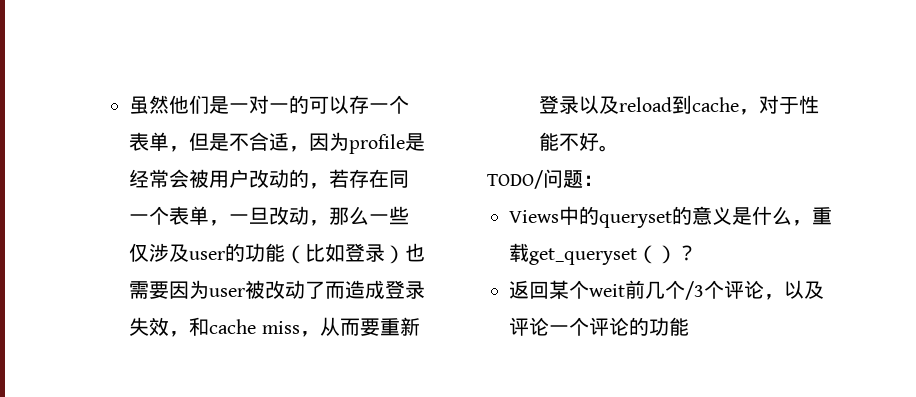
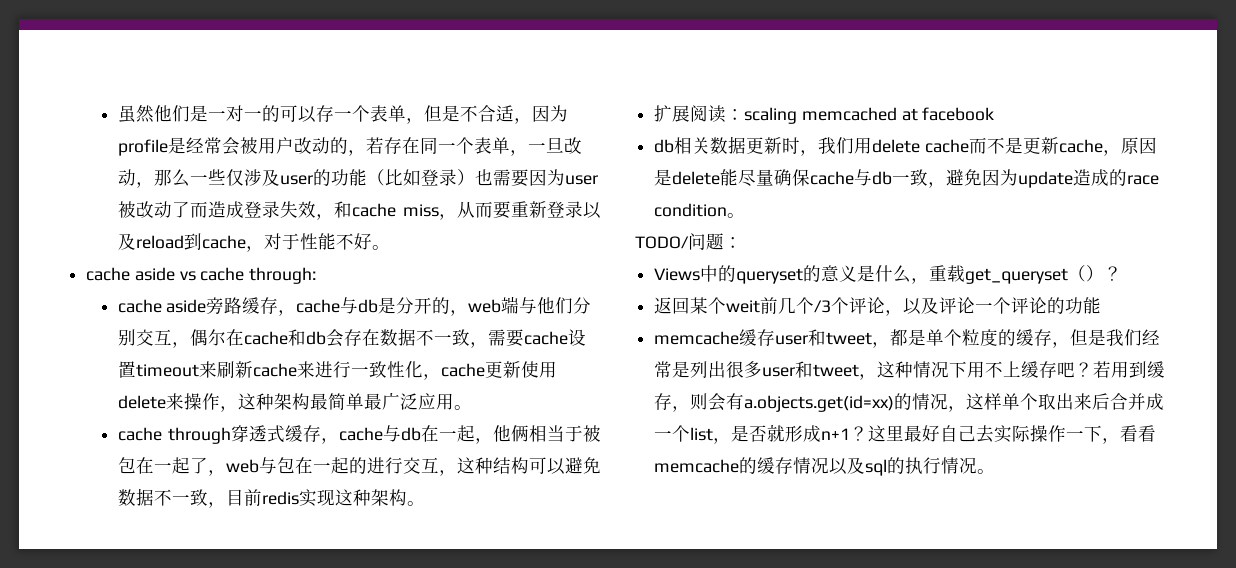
(620, 148) none -> [86,267,317,284] [117,296,592,316] [117,328,586,348] [117,361,557,380] [117,392,472,412] [117,425,601,444] [117,457,601,476] [117,488,425,508] [654,105,995,124] [654,136,1157,156] [654,169,1160,188] [654,203,746,218] // cache aside vs cache through: // cache aside旁路缓存，cache与db是分开的，web端与他们分别交互，偶尔在cache和db会存在数据不一致，需要cache设置timeout来刷新cache来进行一致性化，cache更新使用delete来操作，这种架构最简单最广泛应用。 // cache through穿透式缓存，cache与db在一起，他俩相当于被包在一起了，web与包在一起的进行交互，这种结构可以避免数据不一致，目前redis实现这种架构。 // 扩展阅读：scaling memcached at facebook // db相关数据更新时，我们用delete cache而不是更新cache，原因是delete能尽量确保cache与db一致，避免因为update造成的race condition。
(689, 326) none -> [654,329,1161,348] [654,361,1166,380] [654,393,1165,412] [654,424,1157,444] [654,457,996,476] // memcache缓存user和tweet，都是单个粒度的缓存，但是我们经常是列出很多user和tweet，这种情况下用不上缓存吧？若用到缓存，则会有a.objects.get(id=xx)的情况，这样单个取出来后合并成一个list，是否就形成n+1？这里最好自己去实际操作一下，看看memcache的缓存情况以及sql的执行情况。

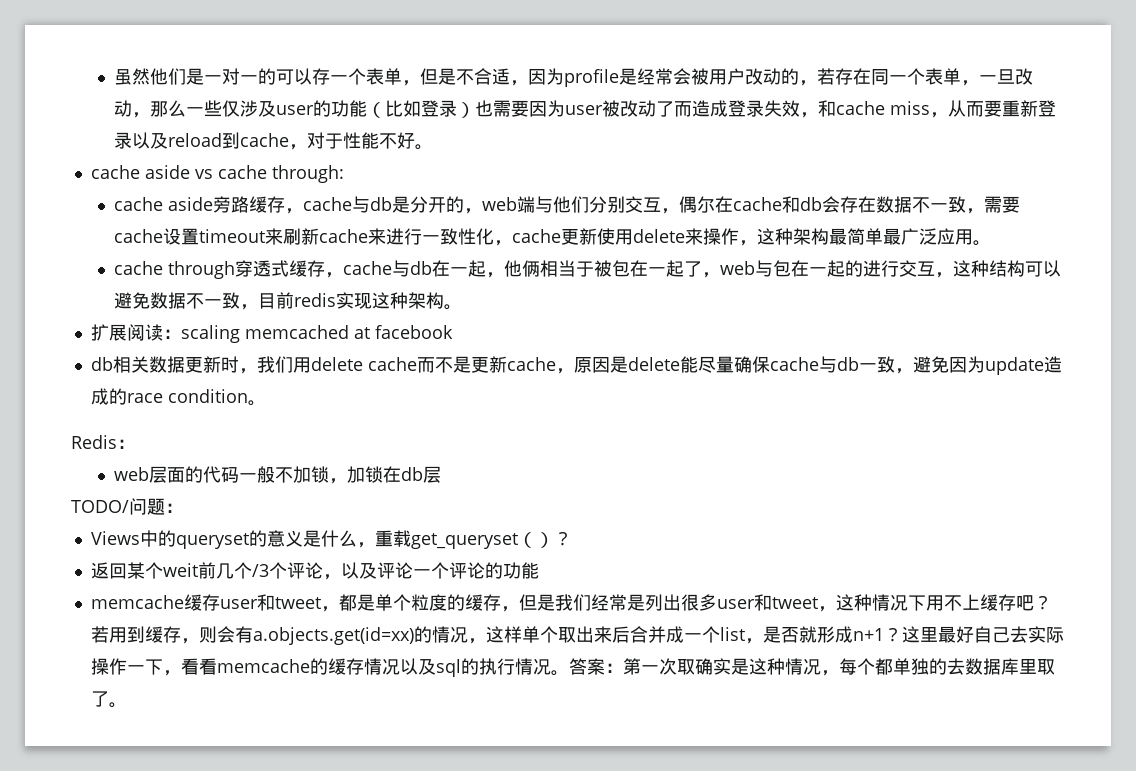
(746, 215) none -> [71,435,135,449] [113,466,441,484] // Redis： // web层面的代码一般不加锁，加锁在db层
(996, 471) none -> [568,658,1055,676] [90,691,127,708] 答案：第一次取确实是这种情况，每个都单独的去数据库里取了。

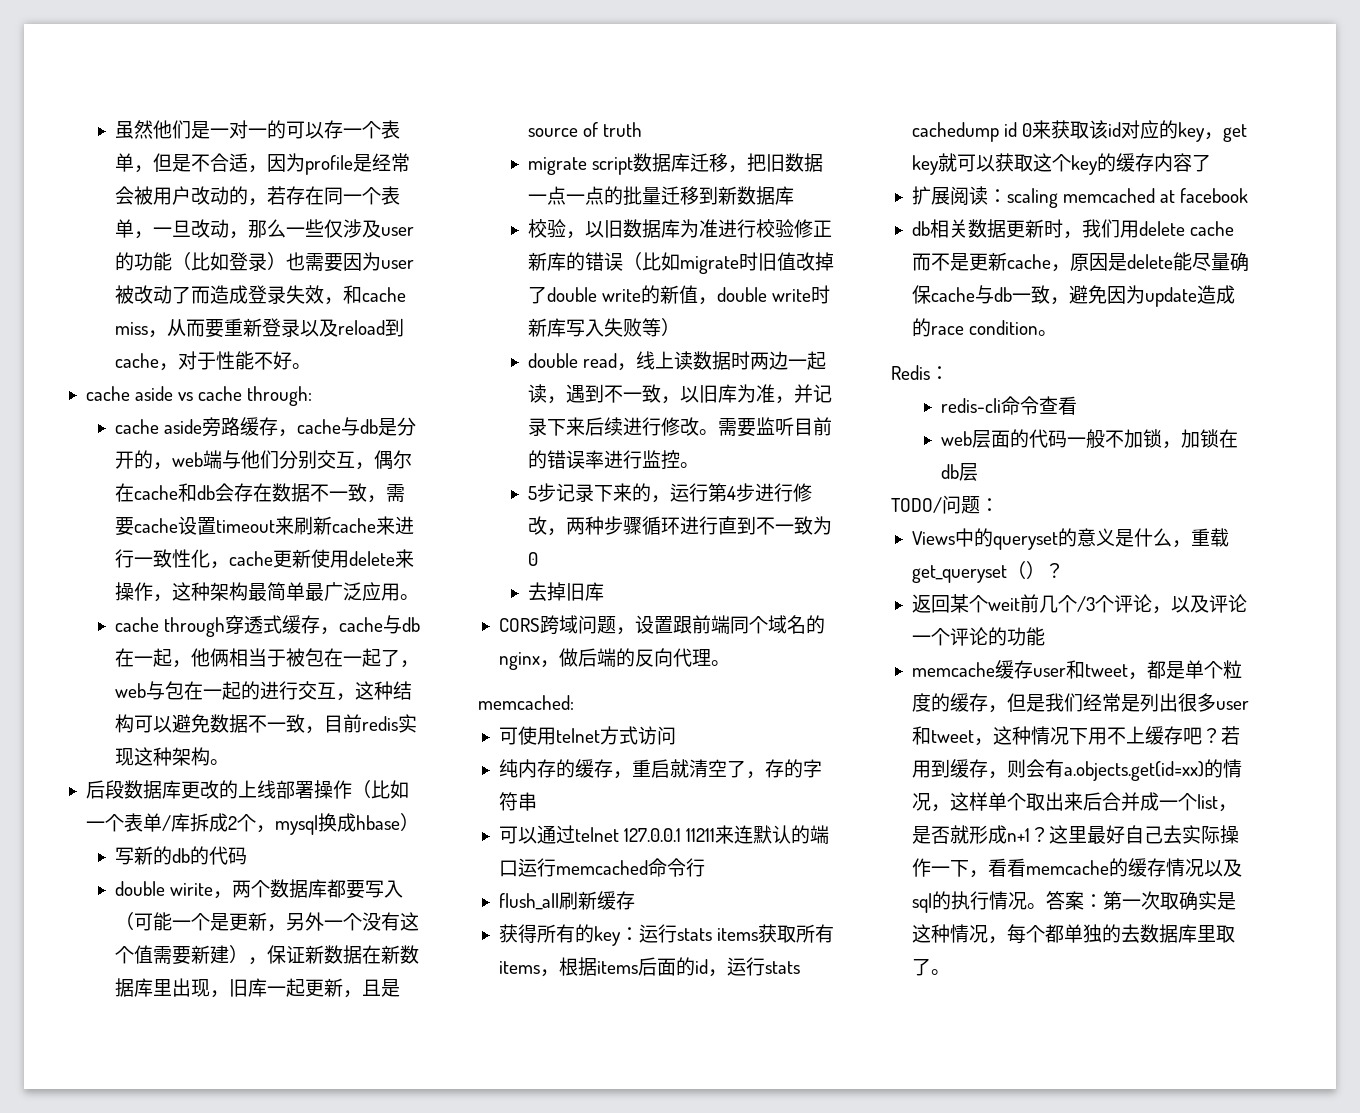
(462, 307) none -> [85,780,409,799] [85,813,419,835] [114,846,247,865] [114,879,403,899] [114,912,419,932] [114,945,419,965] [114,978,400,998] [527,122,642,137] [527,153,823,175] [527,186,794,206] [527,219,832,239] [527,252,834,274] [527,285,830,305] [527,318,680,337] [527,351,826,371] [527,384,832,404] [527,417,832,437] [527,450,699,470] [527,483,812,503] [527,516,832,536] [527,552,538,566] [527,582,604,601] [498,615,825,635] [498,648,730,670] [478,695,574,710] [498,726,676,745] [498,759,822,779] [498,792,537,811] [498,825,830,844] [498,858,705,877] [498,891,635,910] [498,924,835,946] [498,957,800,977] [911,120,1248,142] [911,153,1211,175] // 后段数据库更改的上线部署操作（比如一个表单/库拆成2个，mysql换成hbase） // 写新的db的代码 // double wirite，两个数据库都要写入（可能一个是更新，另外一个没有这个值需要新建），保证新数据在新数据库里出现，旧库一起更新，且是source of truth // migrate script数据库迁移，把旧数据一点一点的批量迁移到新数据库 // 校验，以旧数据库为准进行校验修正新库的错误（比如migrate时旧值改掉了double write的新值，double write时新库写入失败等） // double read，线上读数据时两边一起读，遇到不一致，以旧库为准，并记录下来后续进行修改。需要监听目前的错误率进行监控。 // 5步记录下来的，运行第4步进行修改，两种步骤循环进行直到不一致为0 // 去掉旧库 // CORS跨域问题，设置跟前端同个域名的nginx，做后端的反向代理。 // memcached: // 可使用telnet方式访问 // 纯内存的缓存，重启就清空了，存的字符串 // 可以通过telnet 127.0.0.1 11211来连默认的端口运行memcached命令行 // flush_all刷新缓存 // 获得所有的key：运行stats items获取所有items，根据items后面的id，运行stats cachedump id 0来获取该id对应的key，get key就可以获取这个key的缓存内容了
(135, 444) none -> [940,396,1077,415] // redis-cli命令查看

